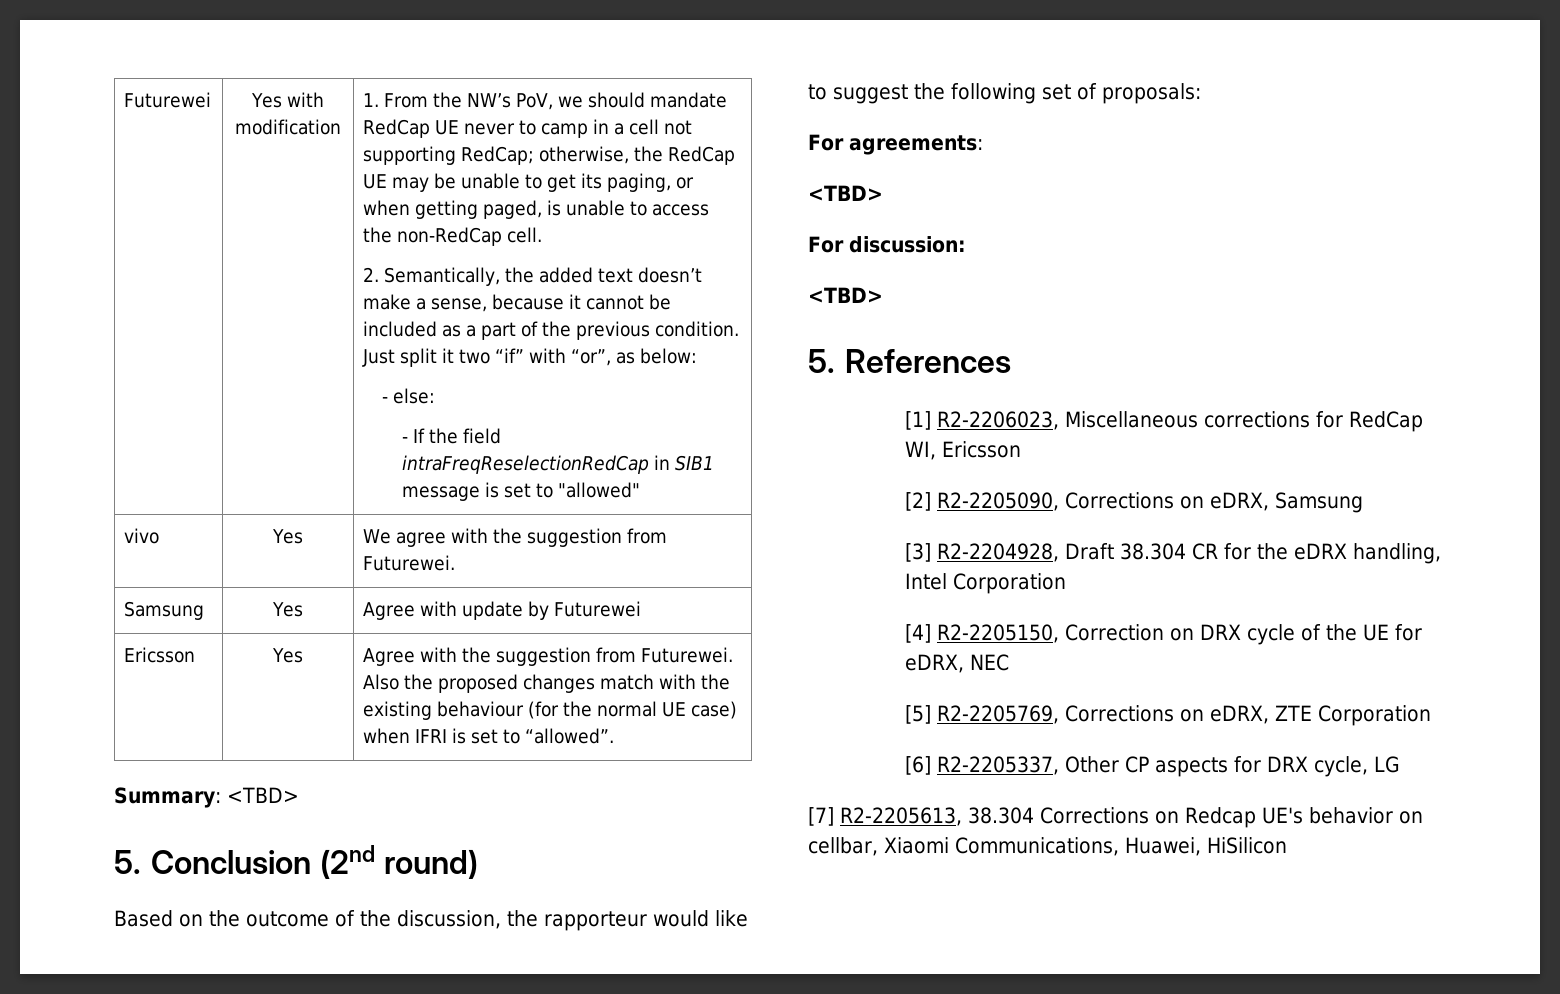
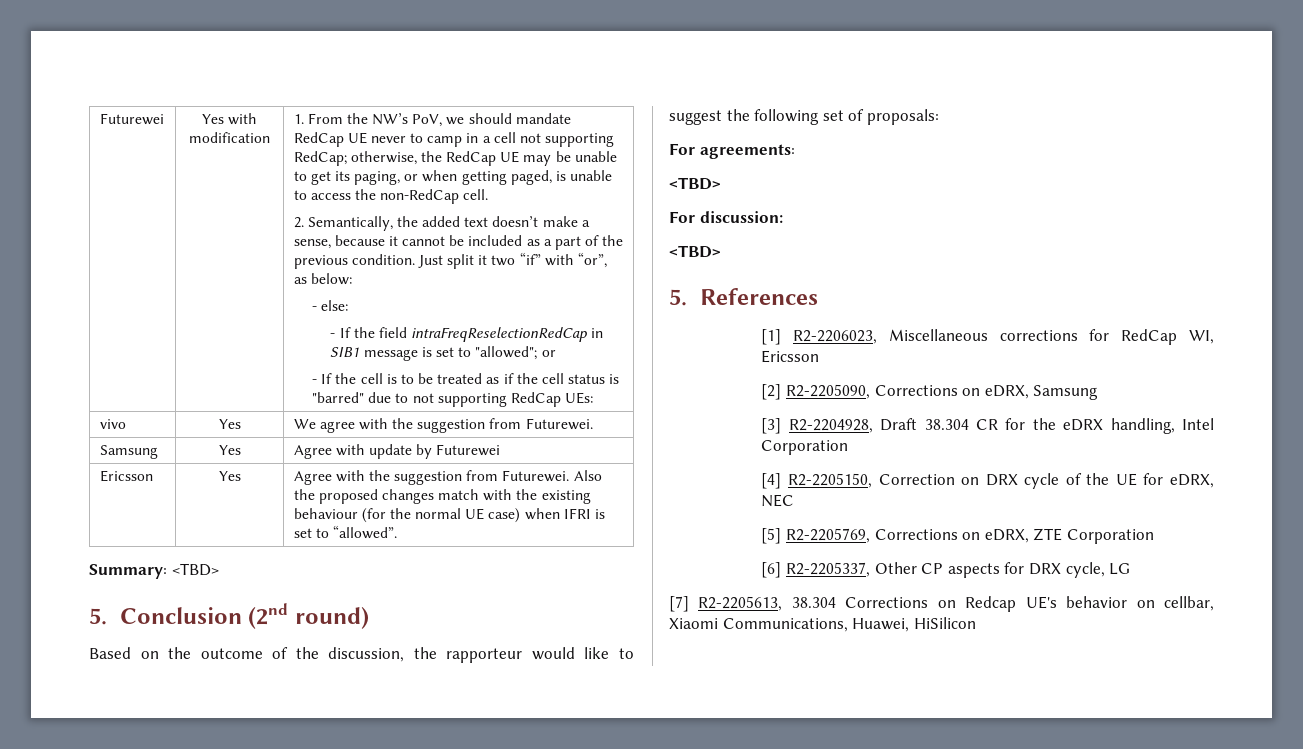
[557,482,640,498] "allowed" -> [475,346,556,360] [312,373,620,384] [312,392,594,407] "allowed"; or // - If the cell is to be treated as if the cell status is "barred" due to not supporting RedCap UEs:

